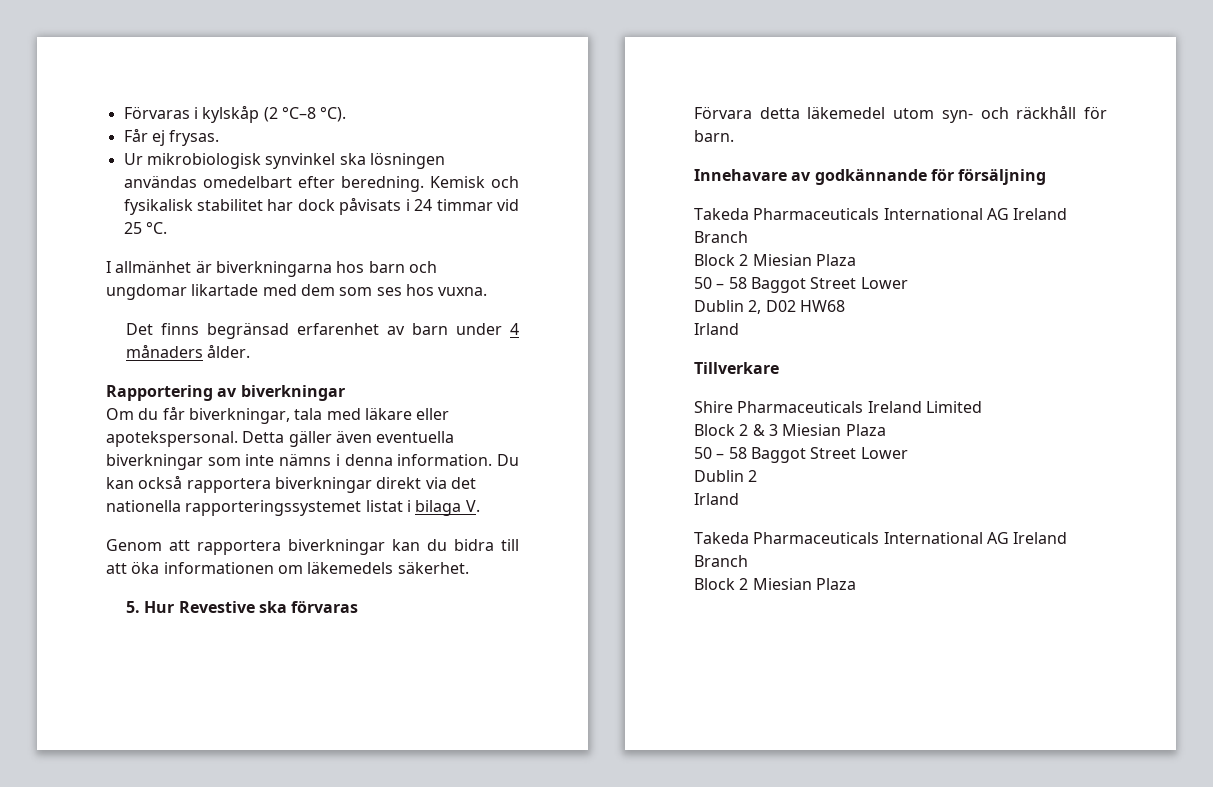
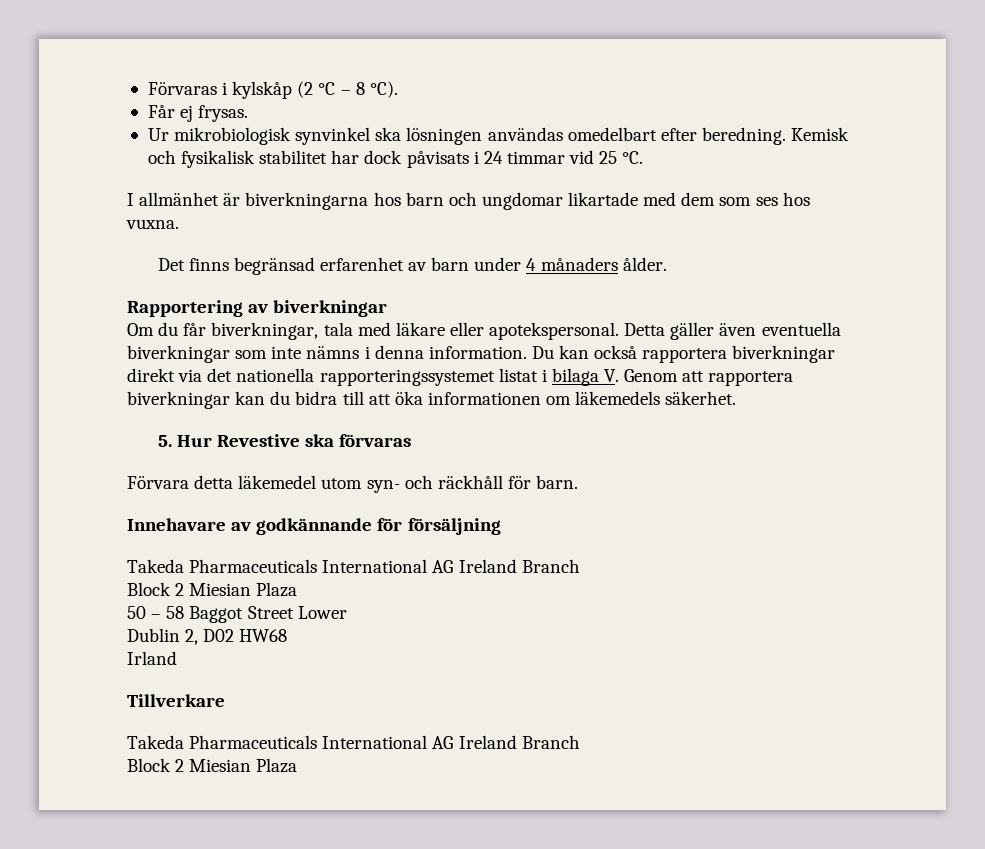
[281,106,316,119] °C–8 -> [318,82,365,95] °C – 8
(480, 506) // -> (620, 375) none
[694,401,982,413] [694,424,886,436] [694,447,908,463] [694,470,758,482] [694,493,739,505] // Shire Pharmaceuticals Ireland Limited // Block 2 & 3 Miesian Plaza // 50 – 58 Baggot Street Lower // Dublin 2 // Irland -> (225, 700) none

